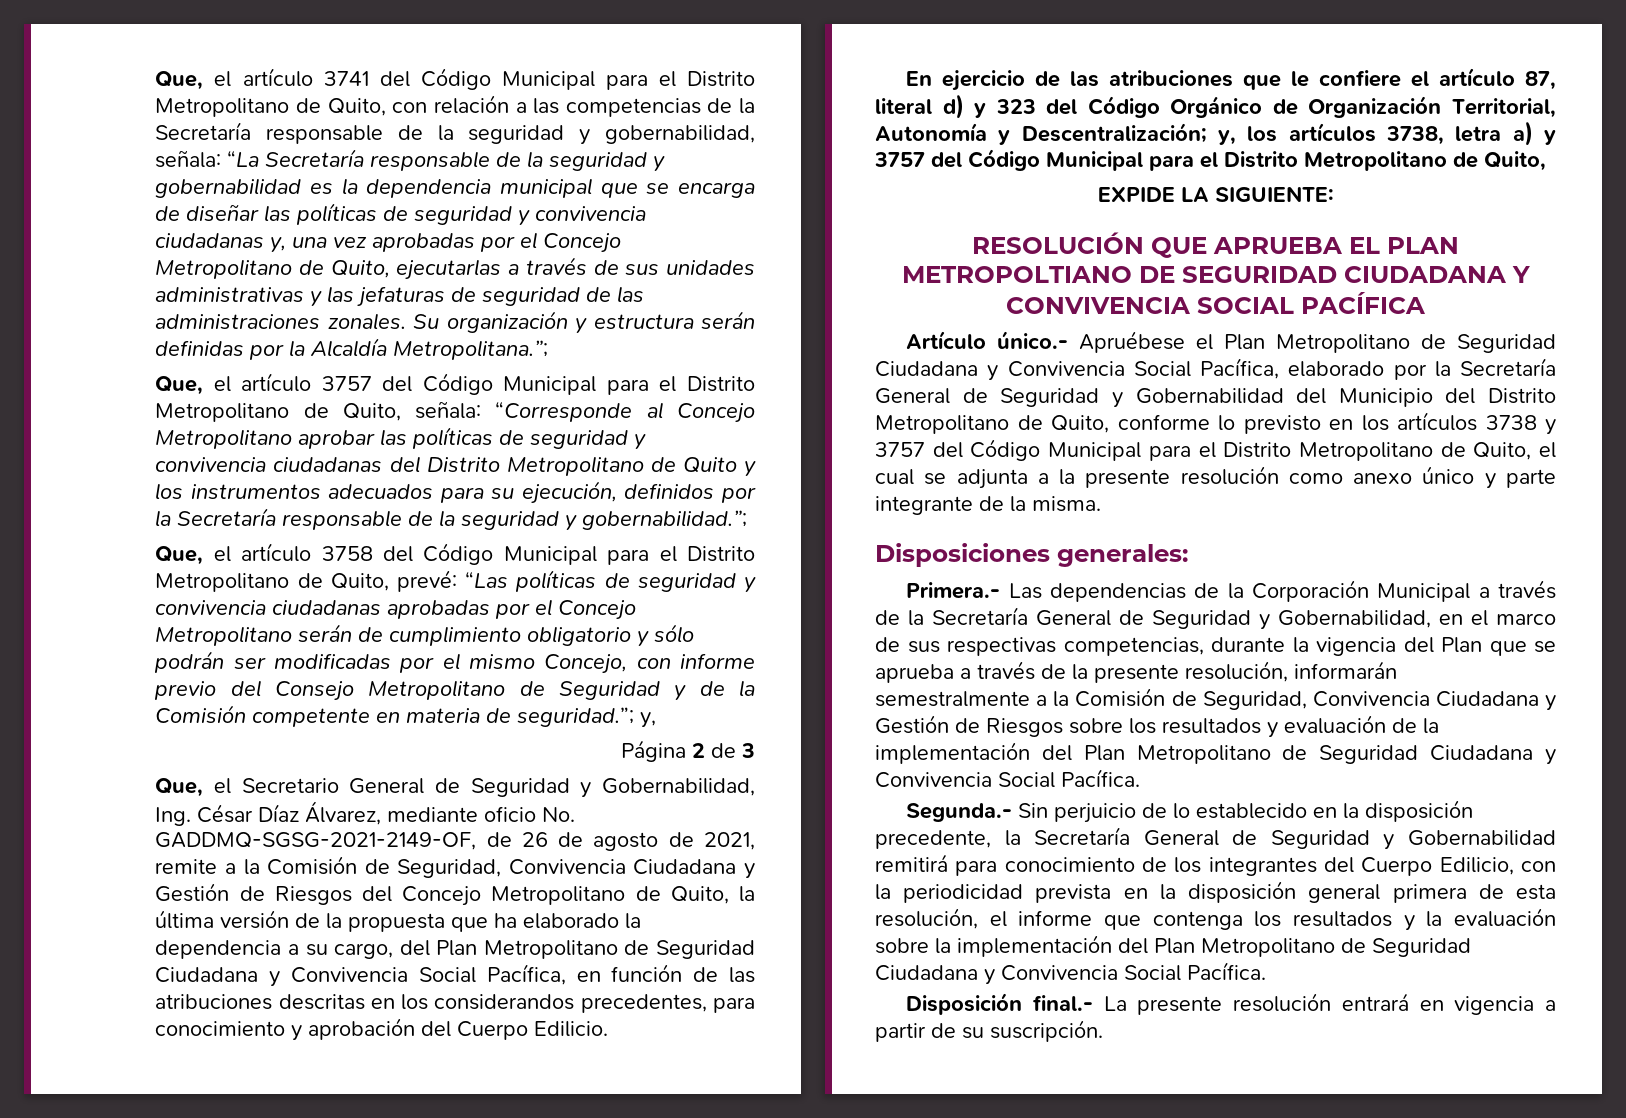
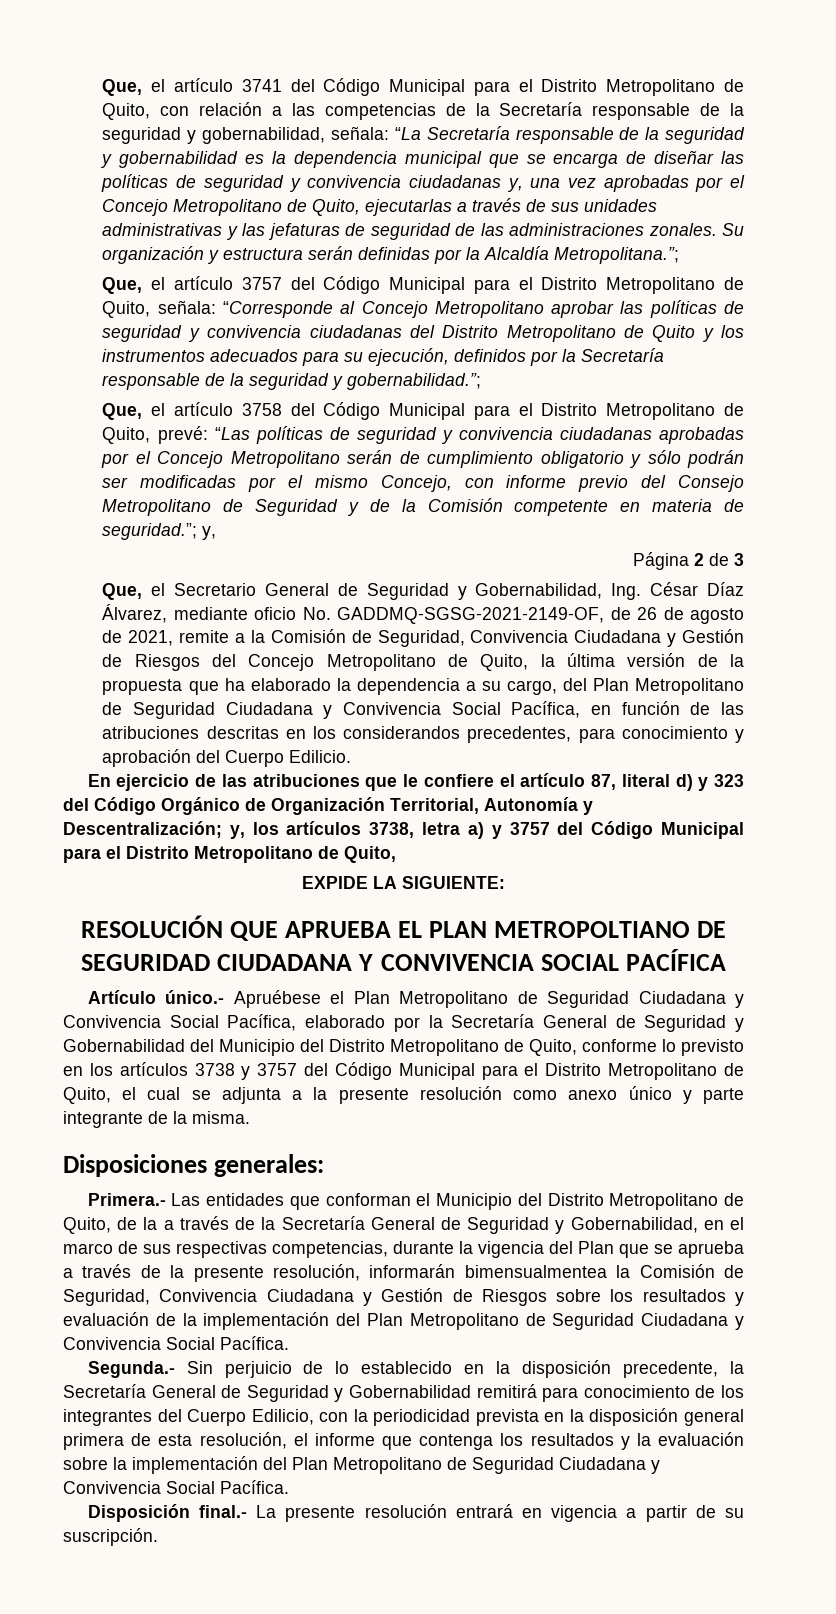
[1049,580,1471,602] dependencias de la Corporación Municipal -> [206,1193,745,1210] [63,1217,158,1234] entidades que conforman el Municipio del Distrito Metropolitano de Quito, de la
[875,691,1048,707] semestralmente a -> [464,1265,607,1278] bimensualmentea

